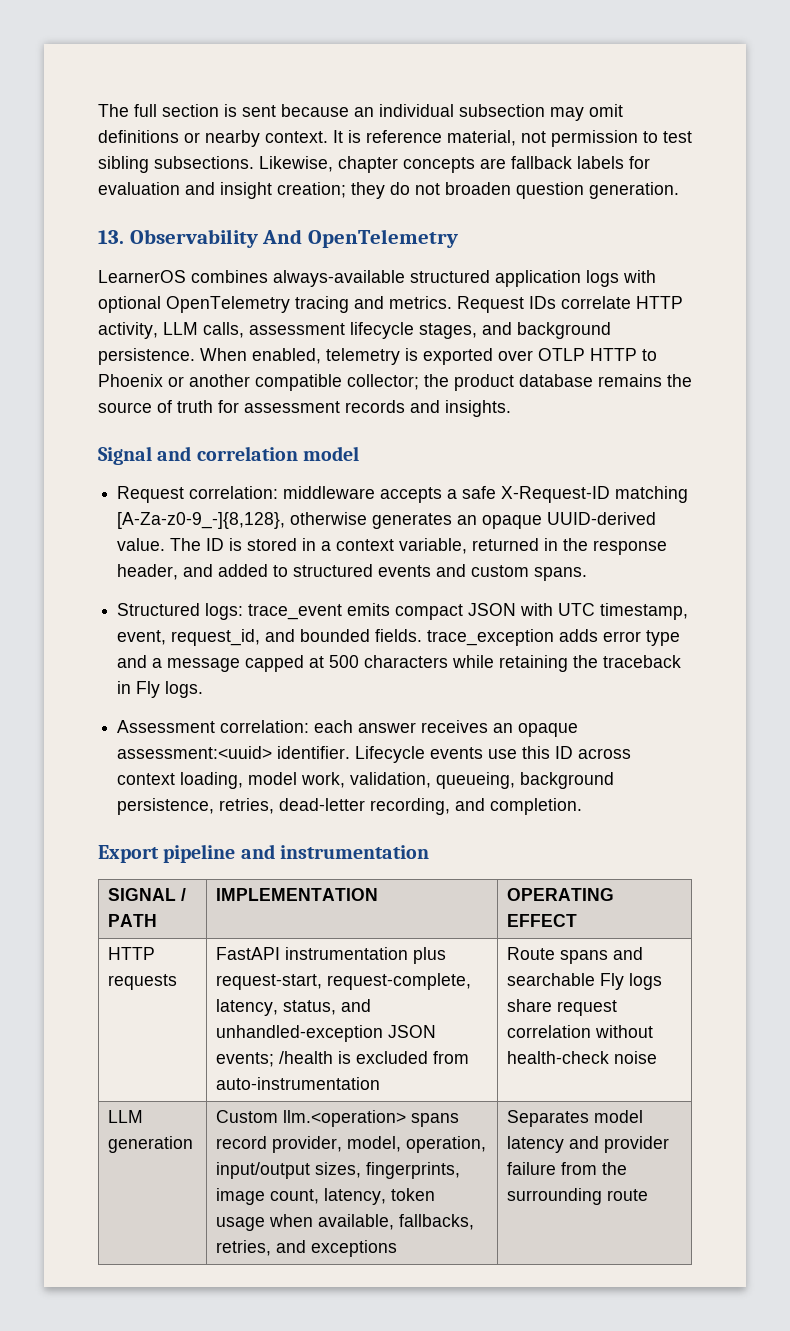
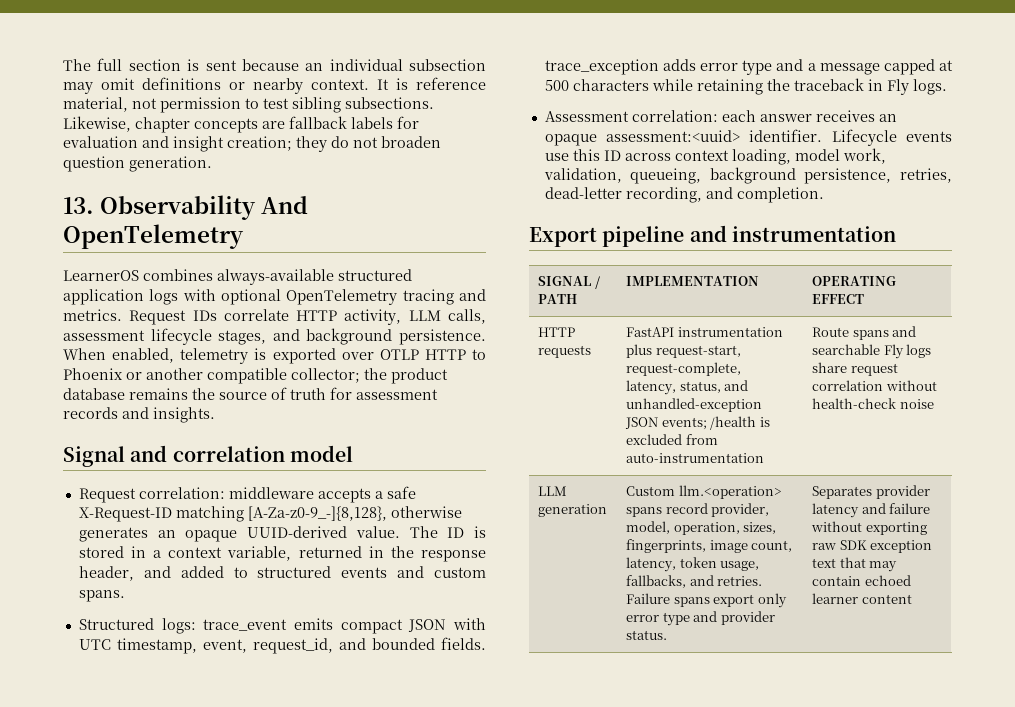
[216,1162,311,1179] input/output -> (740, 528) none
[216,1214,475,1231] [216,1240,398,1257] usage when available, fallbacks, retries, and exceptions -> [720,561,760,571] [626,575,763,588] [626,593,787,608] [626,611,775,626] [626,630,668,640] usage, fallbacks, and retries. Failure spans export only error type and provider status.
[594,1110,644,1123] model -> [875,485,930,499] provider
[604,1136,670,1153] [507,1162,628,1175] [507,1188,649,1205] provider failure from the surrounding route -> [889,503,931,514] [811,521,927,535] [812,540,933,553] [812,557,898,572] [812,575,911,586] [812,593,912,604] failure without exporting raw SDK exception text that may contain echoed learner content

